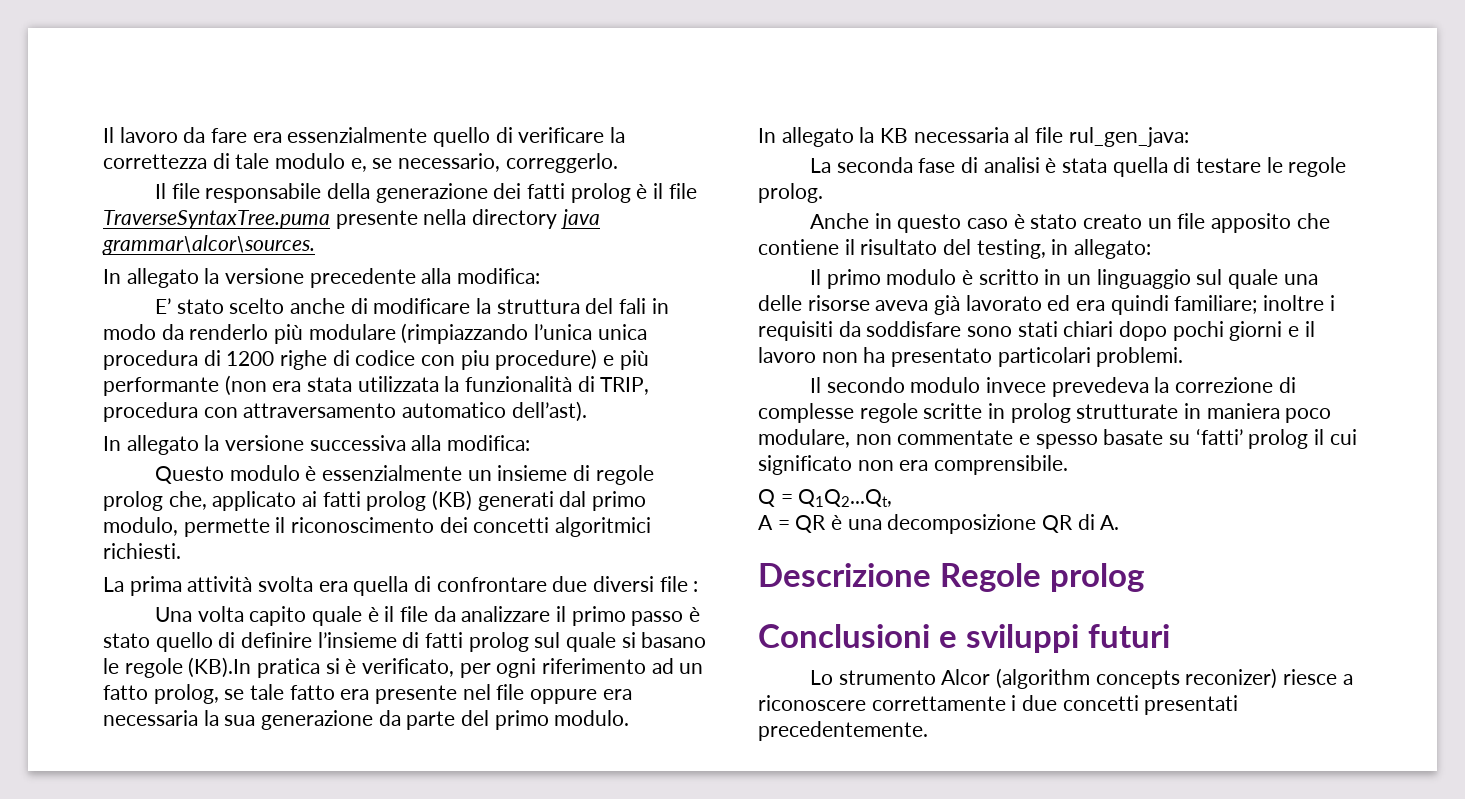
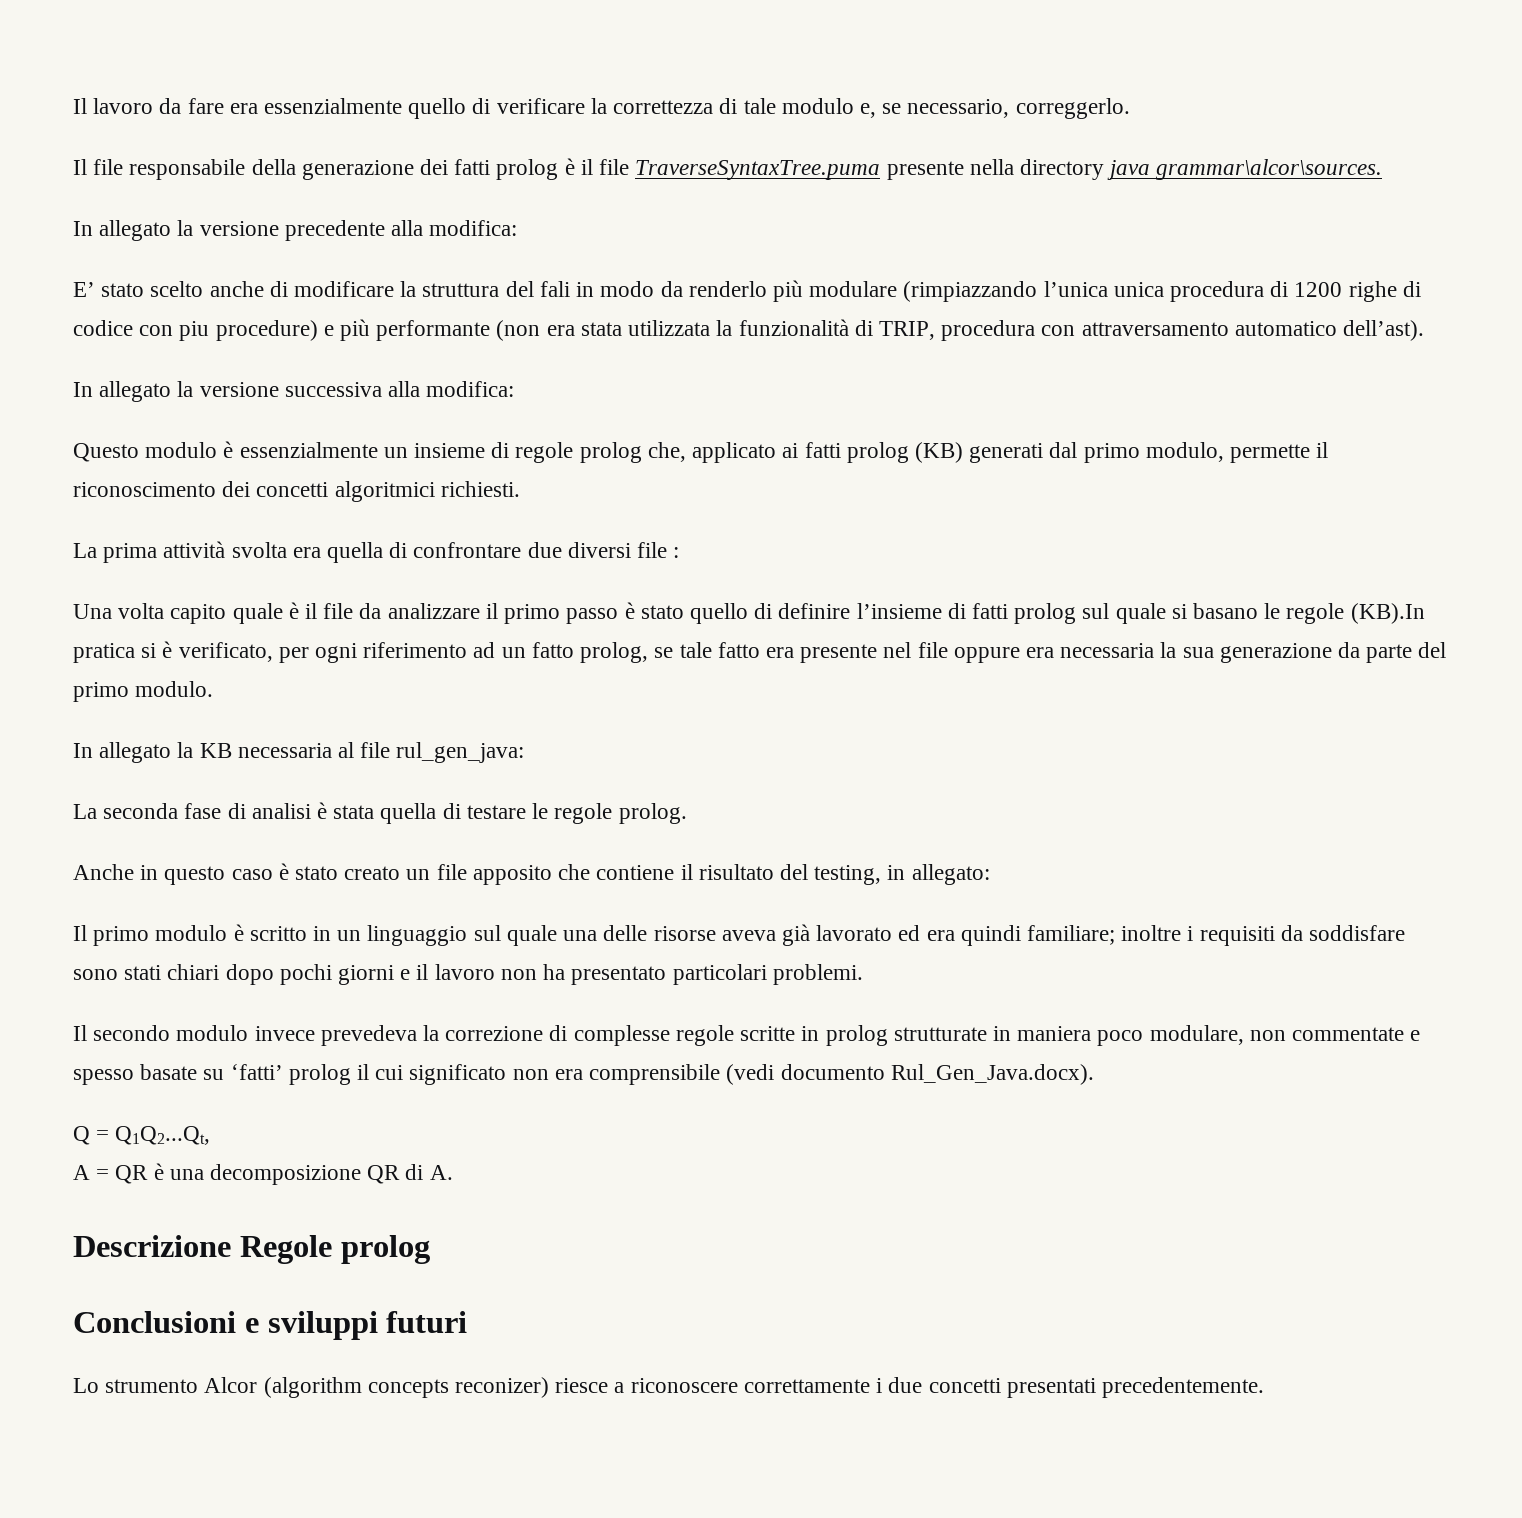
[934,455,1069,475] comprensibile. -> [589,1064,1094,1085] comprensibile (vedi documento Rul_Gen_Java.docx).

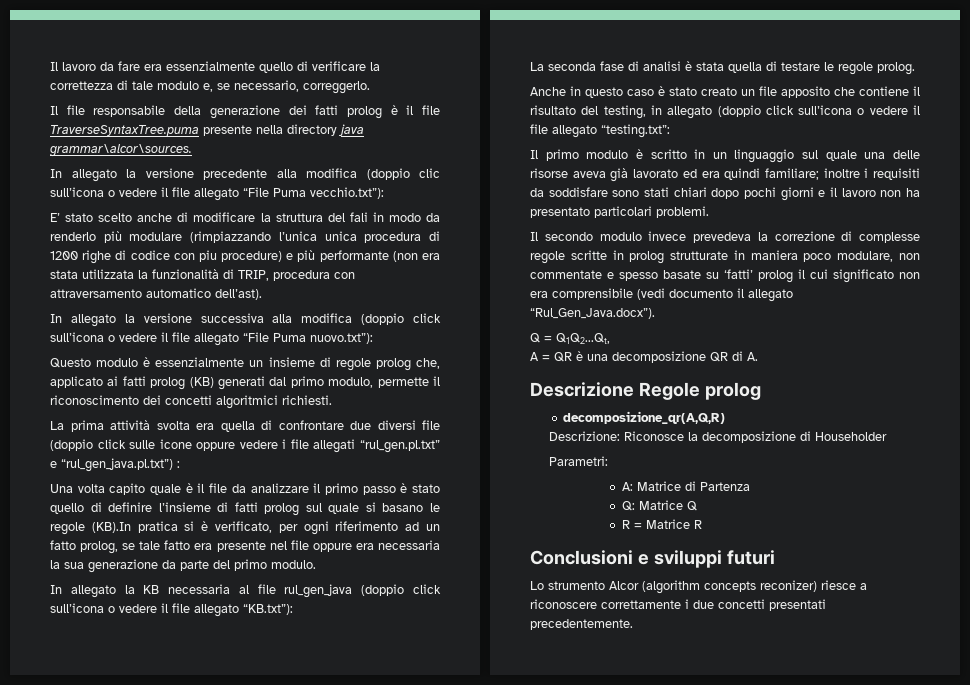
[429,220,518,236] modifica: -> [306,168,440,180] [50,187,384,201] modifica (doppio clic sull’icona o vedere il file allegato “File Puma vecchio.txt”):
[426,381,515,397] modifica: -> [301,313,441,325] [50,332,373,346] modifica (doppio click sull’icona o vedere il file allegato “File Puma nuovo.txt”):
(668, 550) none -> [50,439,440,453] [50,458,173,472] (doppio click sulle icone oppure vedere i file allegati “rul_gen.pl.txt” e “rul_gen_java.pl.txt”)
[396,742,525,763] rul_gen_java: -> [284,584,441,598] [50,603,293,617] rul_gen_java (doppio click sull’icona o vedere il file allegato “KB.txt”):
[911,864,990,885] allegato: -> [667,105,920,119] [530,124,670,138] allegato (doppio click sull’icona o vedere il file allegato “testing.txt”:
[890,1064,1094,1085] Rul_Gen_Java.docx). -> [737,288,793,302] [530,308,655,319] il allegato “Rul_Gen_Java.docx”).
(430, 1249) none -> [563,411,726,424] [549,431,888,443] [549,456,609,466] [621,481,750,491] [621,500,697,511] [621,519,702,529] // decomposizione_qr(A,Q,R) // Descrizione: Riconosce la decomposizione di Householder // Parametri: // A: Matrice di Partenza // Q: Matrice Q // R = Matrice R

